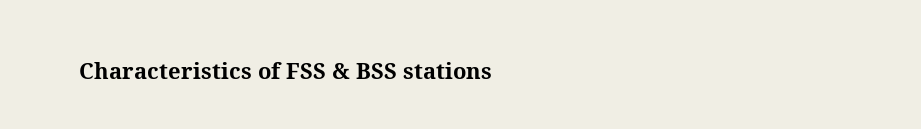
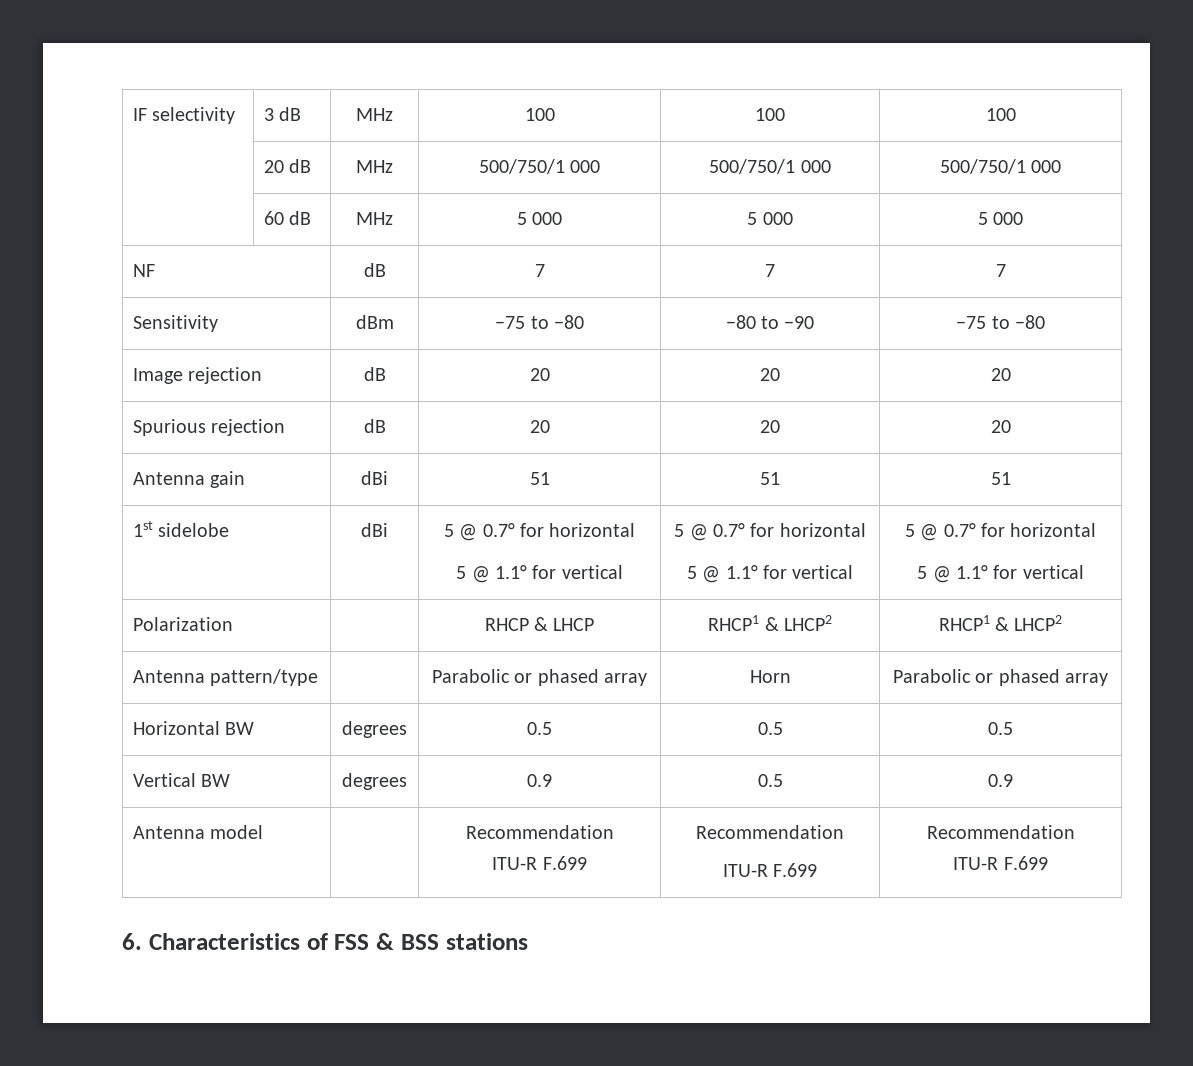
(79, 70) none -> [133,107,236,124] [264,107,302,121] [356,108,393,121] [524,108,555,121] [755,108,785,121] [985,108,1016,121] [264,159,312,173] [356,160,393,173] [478,159,601,174] [709,159,831,174] [939,159,1062,174] [264,211,312,225] [356,212,393,225] [516,212,563,225] [747,212,793,225] [977,212,1024,225] [133,264,156,277] [363,263,386,277] [534,264,545,277] [765,264,775,277] [995,264,1006,277] [133,315,219,332] [355,315,394,329] [495,315,584,329] [725,315,815,329] [956,315,1045,329] [133,367,263,384] [363,367,386,381] [529,368,550,381] [760,368,780,381] [990,368,1011,381] [133,419,286,436] [363,419,386,433] [529,420,550,433] [760,420,780,433] [990,420,1011,433] [133,471,246,488] [361,471,388,485] [529,472,550,485] [760,472,780,485] [990,472,1011,485] [133,521,230,537] [361,523,388,537] [443,523,636,541] [456,565,623,583] [674,523,866,541] [686,565,854,583] [904,523,1097,541] [917,565,1084,583] [133,617,234,631] [484,617,595,631] [708,615,832,631] [938,615,1063,631] [133,669,319,686] [431,669,648,686] [749,670,791,683] [892,669,1109,686] [133,721,255,735] [342,721,407,738] [527,722,552,735] [757,722,783,735] [988,722,1013,735] [133,773,231,787] [342,773,407,790] [527,774,552,787] [757,774,783,787] [988,774,1013,787] [133,825,264,839] [465,825,614,839] [492,856,587,870] [696,825,844,839] [722,863,818,877] [926,825,1075,839] [953,856,1048,870] [122,933,142,950] IF selectivity | 3 dB | MHz | 100 | 100 | 100 // | 20 dB | MHz | 500/750/1 000 | 500/750/1 000 | 500/750/1 000 // | 60 dB | MHz | 5 000 | 5 000 | 5 000 // NF | dB | 7 | 7 | 7 // Sensitivity | dBm | −75 to −80 | −80 to −90 | −75 to −80 // Image rejection | dB | 20 | 20 | 20 // Spurious rejection | dB | 20 | 20 | 20 // Antenna gain | dBi | 51 | 51 | 51 // 1st sidelobe | dBi | 5 @ 0.7° for horizontal // 5 @ 1.1° for vertical | 5 @ 0.7° for horizontal // 5 @ 1.1° for vertical | 5 @ 0.7° for horizontal // 5 @ 1.1° for vertical // Polarization | | RHCP & LHCP | RHCP1 & LHCP2 | RHCP1 & LHCP2 // Antenna pattern/type | | Parabolic or phased array | Horn | Parabolic or phased array // Horizontal BW | degrees | 0.5 | 0.5 | 0.5 // Vertical BW | degrees | 0.9 | 0.5 | 0.9 // Antenna model | | Recommendation // ITU-R F.699 | Recommendation // ITU-R F.699 | Recommendation // ITU-R F.699 // 6.

